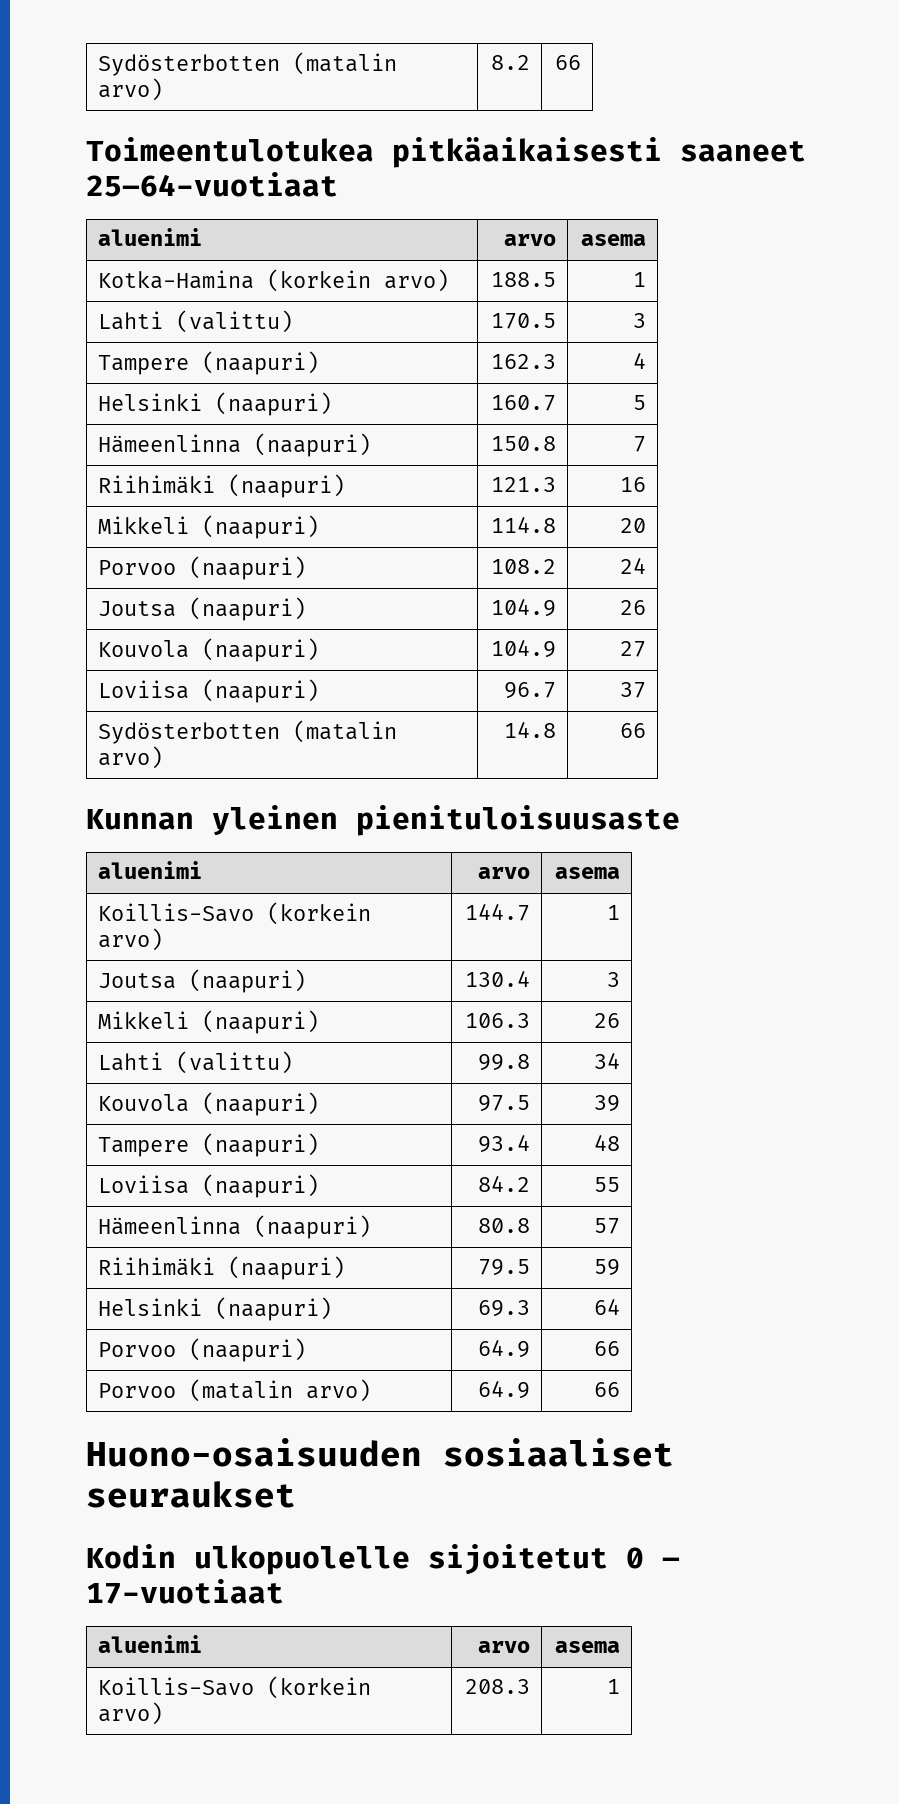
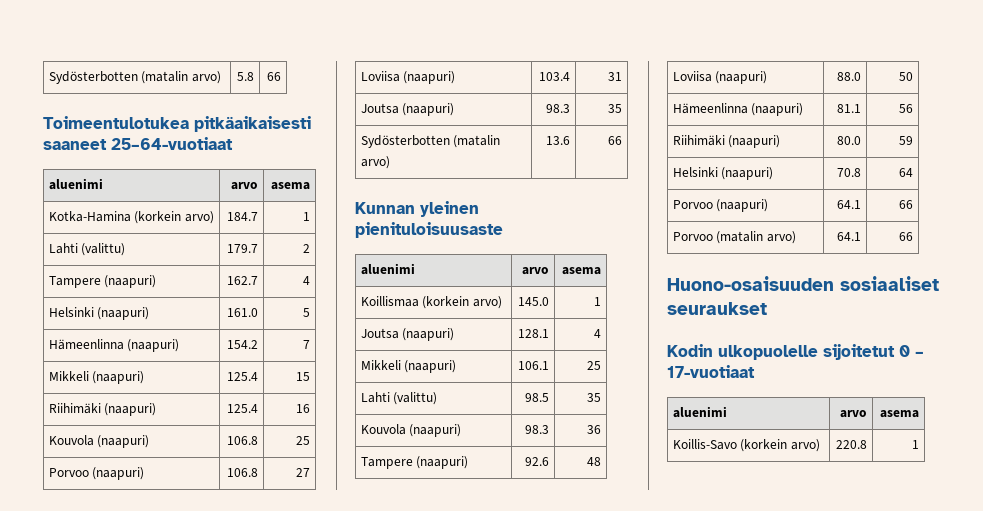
[98,52,398,76] [98,78,164,101] [490,55,530,70] Sydösterbotten (matalin arvo) | 8.2 -> [48,71,222,84] [237,72,255,81] Sydösterbotten (matalin arvo) | 5.8
[490,272,556,287] 188.5 -> [227,212,259,221] 184.7
[490,313,556,329] [632,313,646,328] [98,351,320,375] [490,354,556,369] 170.5 | 3 // Tampere (naapuri) | 162.3 -> [227,244,259,253] [303,244,311,253] [48,275,157,288] [227,276,259,285] 179.7 | 2 // Tampere (naapuri) | 162.7
[490,395,556,411] 160.7 -> [227,308,259,317] 161.0
[490,436,556,451] 150.8 -> [227,340,259,349] 154.2
[98,474,346,498] [490,477,556,492] // Riihimäki (naapuri) | 121.3 -> [48,371,145,384] [227,372,259,381] [296,372,311,381] [48,403,157,416] [227,404,259,413] // Mikkeli (naapuri) | 125.4 | 15 // Riihimäki (naapuri) | 125.4
[98,515,320,539] [490,517,556,533] [619,518,646,533] [98,556,307,580] [490,559,556,574] [619,558,646,574] [98,597,307,621] [490,599,556,617] [619,600,646,615] [98,638,320,662] [490,640,556,658] [619,641,646,657] [98,679,320,703] [503,682,556,699] [619,682,646,698] [98,720,398,744] [98,746,164,769] [503,722,556,738] Mikkeli (naapuri) | 114.8 | 20 // Porvoo (naapuri) | 108.2 | 24 // Joutsa (naapuri) | 104.9 | 26 // Kouvola (naapuri) | 104.9 | 27 // Loviisa (naapuri) | 96.7 | 37 // Sydösterbotten (matalin arvo) | 14.8 -> [48,435,150,448] [227,436,259,445] [296,436,311,445] [48,467,145,480] [227,468,259,477] [296,468,311,477] [360,71,456,84] [539,72,571,81] [608,72,623,81] [360,103,455,116] [546,104,571,113] [608,104,623,113] [360,135,501,148] [360,156,390,169] [546,136,571,145] Kouvola (naapuri) | 106.8 | 25 // Porvoo (naapuri) | 106.8 | 27 // Loviisa (naapuri) | 103.4 | 31 // Joutsa (naapuri) | 98.3 | 35 // Sydösterbotten (matalin arvo) | 13.6
[98,902,372,925] [98,928,164,951] [464,904,530,921] Koillis-Savo (korkein arvo) | 144.7 -> [360,296,503,309] [518,297,550,306] Koillismaa (korkein arvo) | 145.0
[464,971,530,987] [606,972,620,987] [98,1010,320,1034] [464,1013,530,1028] [593,1013,620,1028] [98,1051,294,1074] [477,1054,530,1071] [593,1053,620,1069] [98,1092,320,1116] [477,1095,530,1112] [593,1095,620,1112] [98,1133,320,1157] [477,1135,530,1153] 130.4 | 3 // Mikkeli (naapuri) | 106.3 | 26 // Lahti (valittu) | 99.8 | 34 // Kouvola (naapuri) | 97.5 | 39 // Tampere (naapuri) | 93.4 -> [518,329,550,338] [594,329,602,338] [360,360,457,373] [518,361,550,370] [587,361,602,370] [360,392,438,405] [525,393,550,402] [587,393,602,402] [360,424,462,437] [525,425,550,434] [587,425,602,434] [360,456,469,469] [525,457,550,466] 128.1 | 4 // Mikkeli (naapuri) | 106.1 | 25 // Lahti (valittu) | 98.5 | 35 // Kouvola (naapuri) | 98.3 | 36 // Tampere (naapuri) | 92.6
[477,1176,530,1192] [593,1177,620,1192] [98,1215,372,1239] [477,1218,530,1233] [593,1218,620,1234] [98,1256,346,1280] [477,1259,530,1276] 84.2 | 55 // Hämeenlinna (naapuri) | 80.8 | 57 // Riihimäki (naapuri) | 79.5 -> [837,72,862,81] [899,72,914,81] [672,103,804,116] [837,104,862,113] [899,104,914,113] [672,135,781,148] [837,136,862,145] 88.0 | 50 // Hämeenlinna (naapuri) | 81.1 | 56 // Riihimäki (naapuri) | 80.0
[477,1300,530,1317] 69.3 -> [837,168,862,177] 70.8
[477,1340,530,1358] 64.9 -> [837,200,862,209] 64.1
[477,1381,530,1399] 64.9 -> [837,232,862,241] 64.1
[464,1679,530,1694] 208.3 -> [836,440,868,449] 220.8

